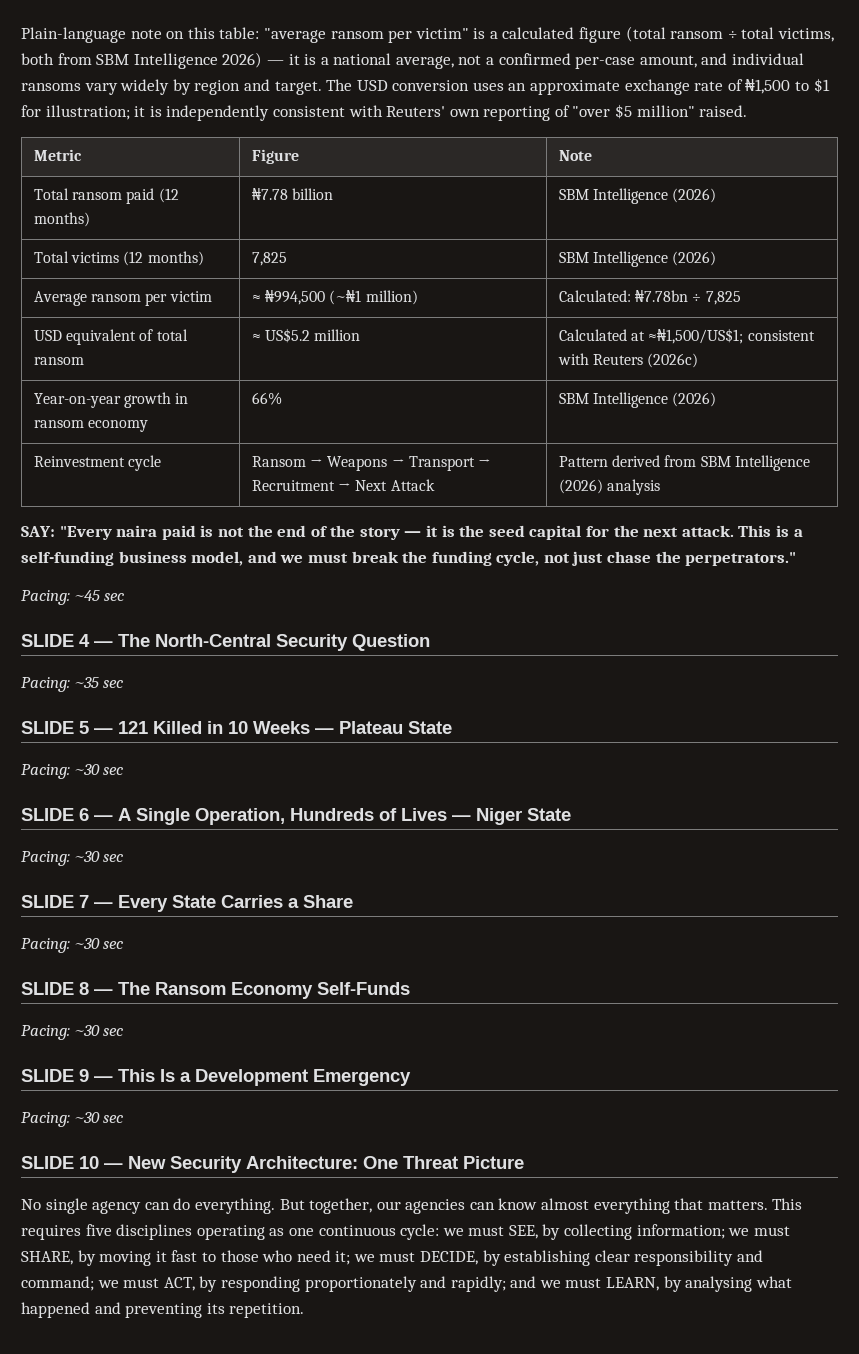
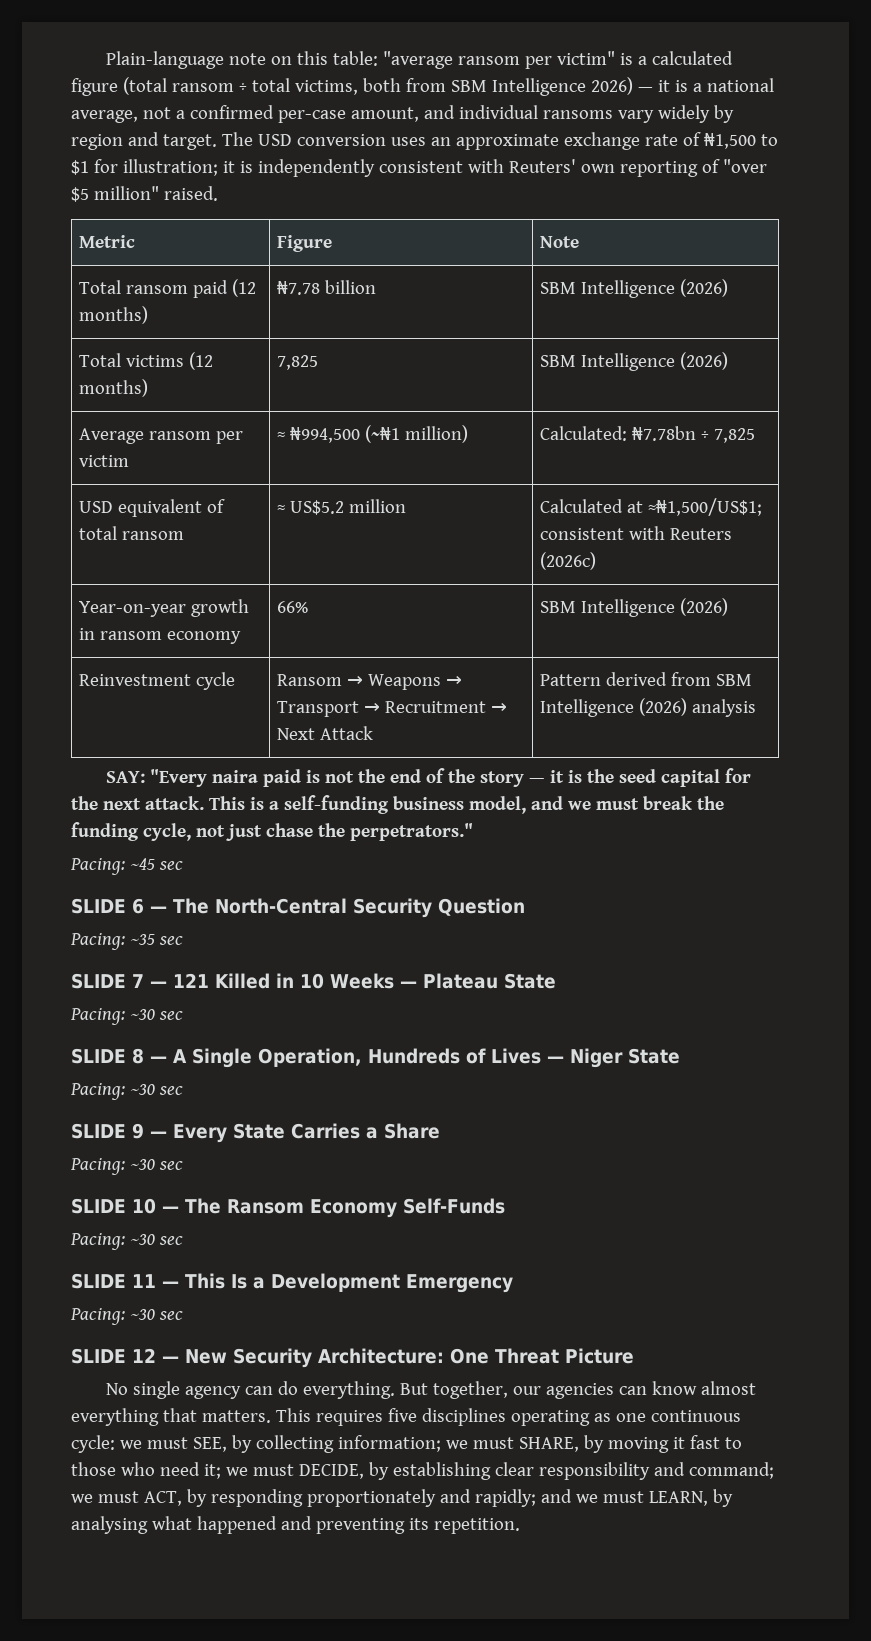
[79,634,90,647] 4 -> [132,898,144,914] 6
[79,721,89,734] 5 -> [132,974,144,988] 7
[79,808,89,821] 6 -> [132,1048,144,1064] 8
[79,895,89,908] 7 -> [132,1123,144,1139] 9
[79,982,89,995] 8 -> [132,1198,156,1214] 10
[79,1069,89,1082] 9 -> [132,1274,156,1288] 11
[79,1156,99,1169] 10 -> [132,1348,156,1363] 12

